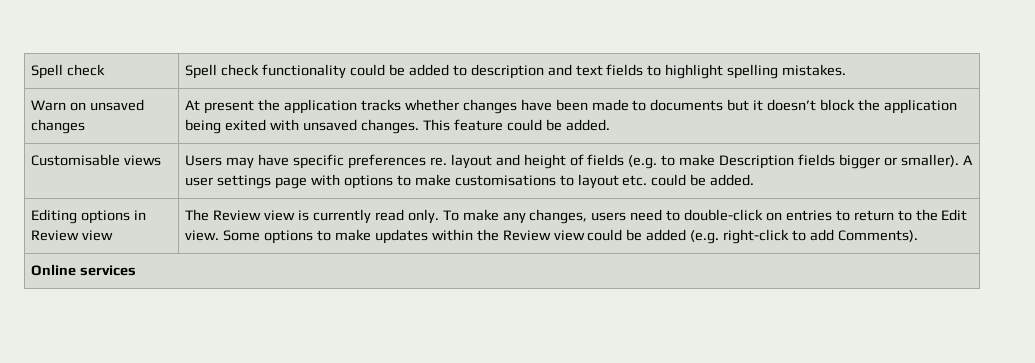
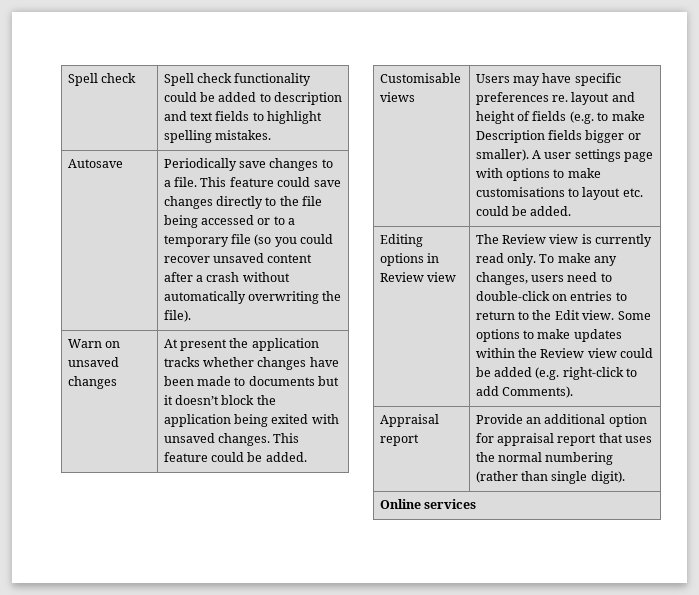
(847, 70) none -> [67,159,123,168] [163,158,333,171] [163,177,341,187] [163,196,323,209] [163,215,296,228] [163,234,334,247] [163,253,313,263] [163,272,290,282] [163,291,342,304] [163,310,191,322] // Autosave | Periodically save changes to a file. This feature could save changes directly to the file being accessed or to a temporary file (so you could recover unsaved content after a crash without automatically overwriting the file).
(918, 236) none -> [379,414,439,427] [379,434,419,446] [475,414,647,427] [475,433,653,446] [475,452,614,465] [475,471,625,484] // Appraisal report | Provide an additional option for appraisal report that uses the normal numbering (rather than single digit).

